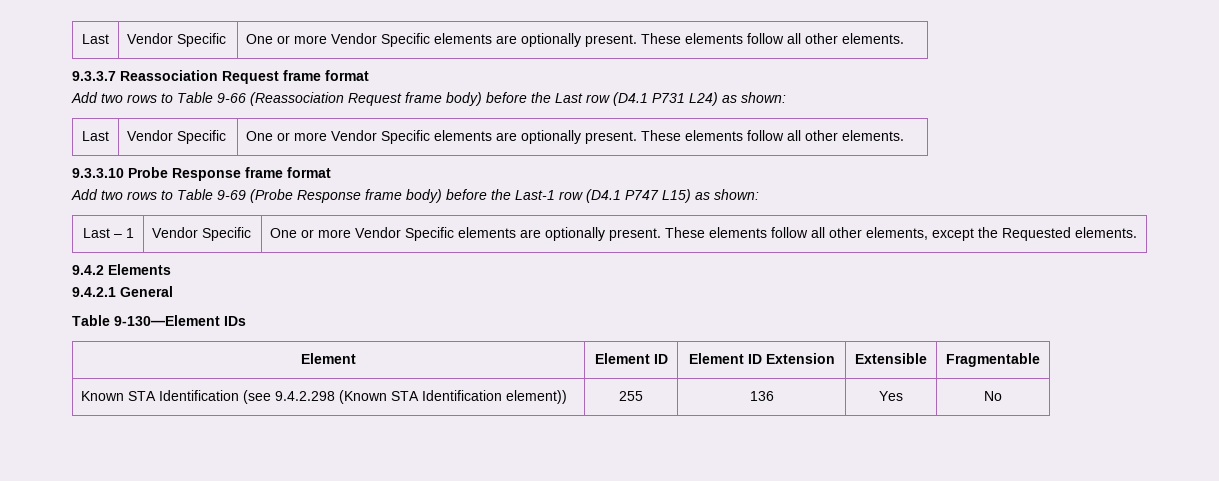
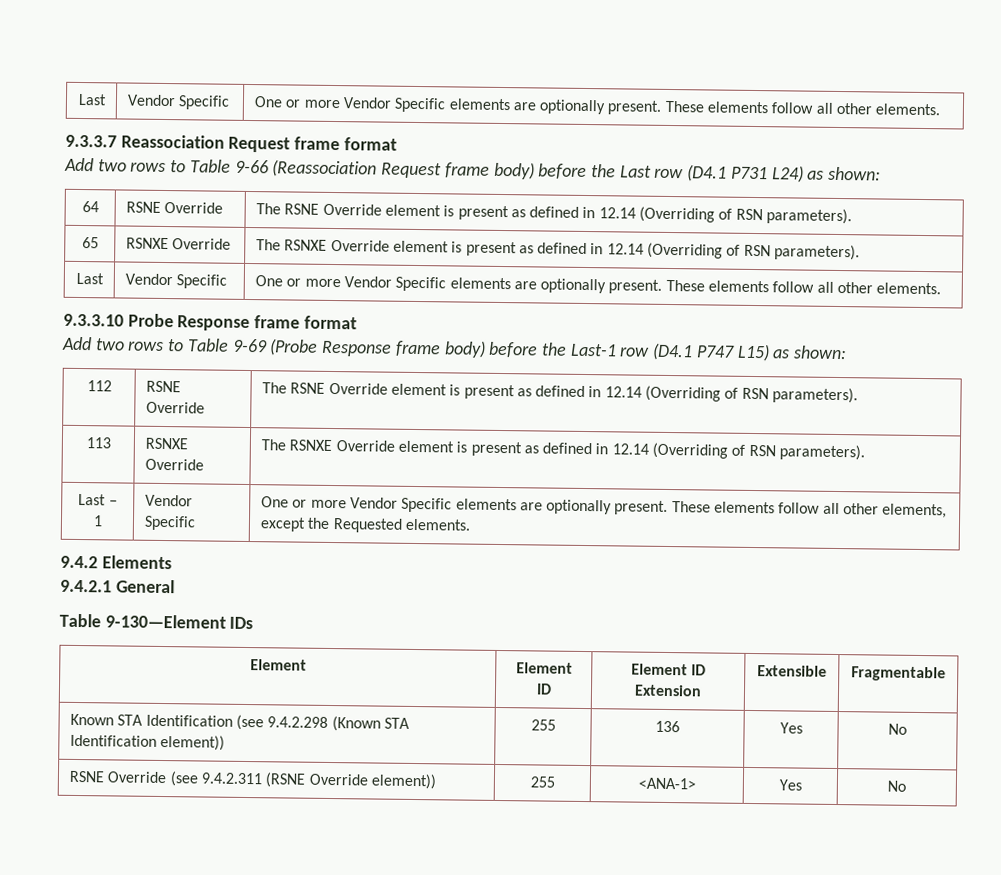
(786, 97) none -> [81,201,99,213] [125,201,224,214] [255,203,853,225] [81,237,99,249] [125,237,232,250] [255,239,861,261] // 64 | RSNE Override | The RSNE Override element is present as defined in 12.14 (Overriding of RSN parameters). // 65 | RSNXE Override | The RSNXE Override element is present as defined in 12.14 (Overriding of RSN parameters).
(759, 194) none -> [86,380,112,392] [145,380,181,393] [145,401,205,414] [261,382,859,404] [85,437,111,449] [144,437,188,450] [144,458,204,471] [260,439,866,461] // 112 | RSNE Override | The RSNE Override element is present as defined in 12.14 (Overriding of RSN parameters). // 113 | RSNXE Override | The RSNXE Override element is present as defined in 12.14 (Overriding of RSN parameters).
(1002, 396) none -> [68,770,436,790] [529,776,555,788] [637,777,696,790] [778,779,802,791] [887,780,906,792] // RSNE Override (see 9.4.2.311 (RSNE Override element)) | 255 | <ANA-1> | Yes | No

